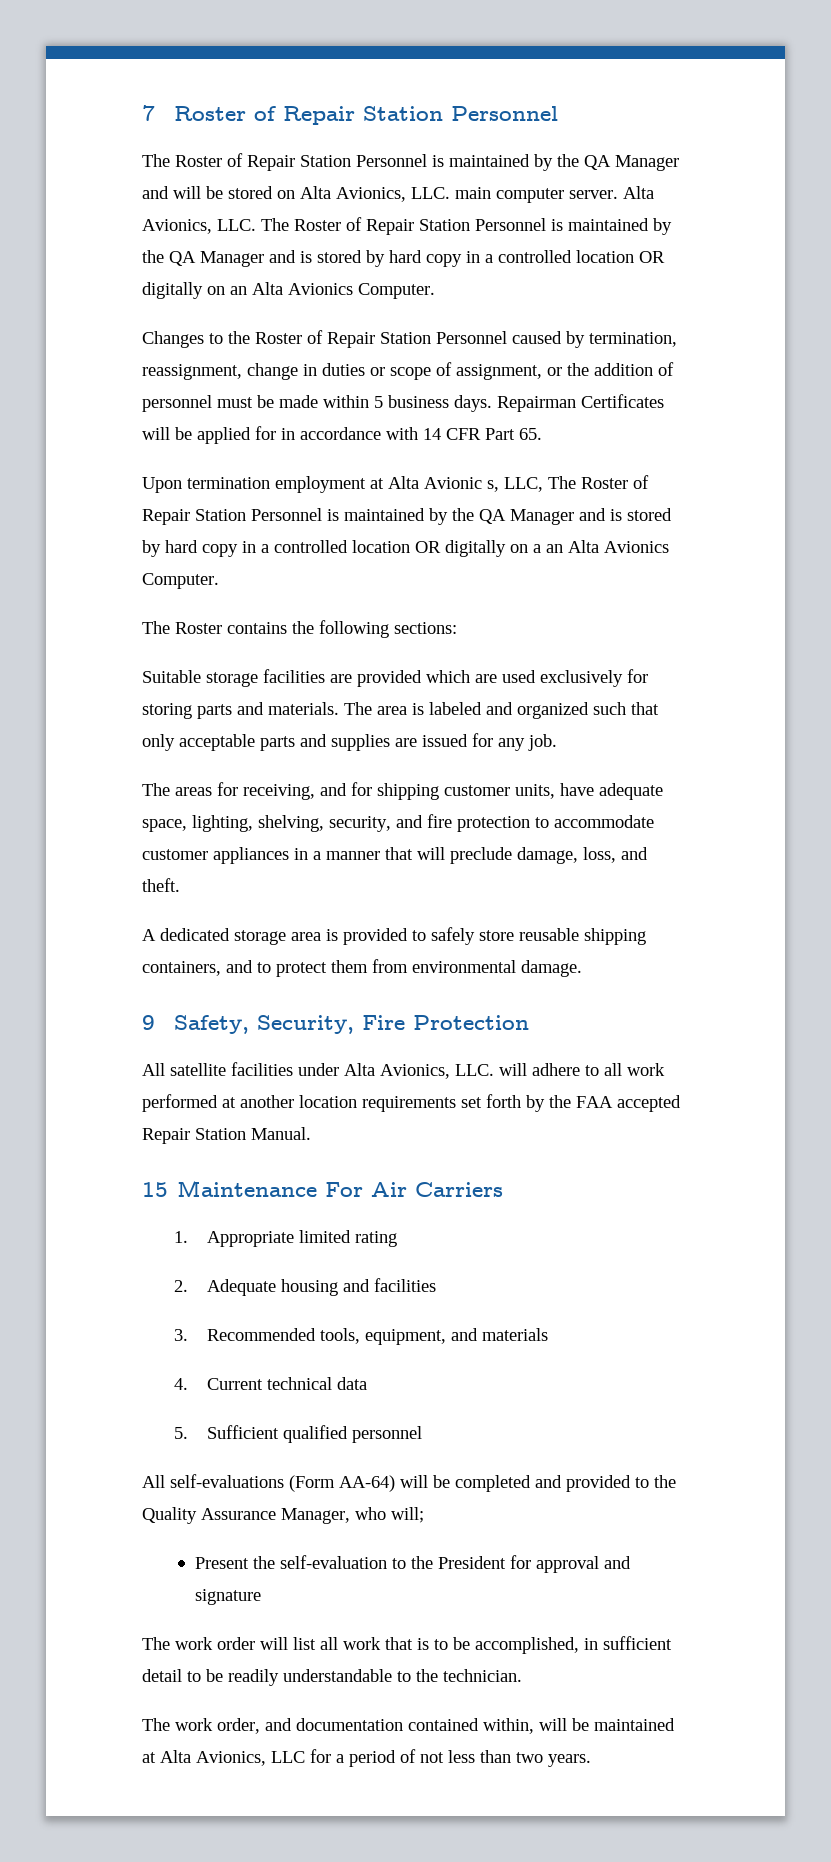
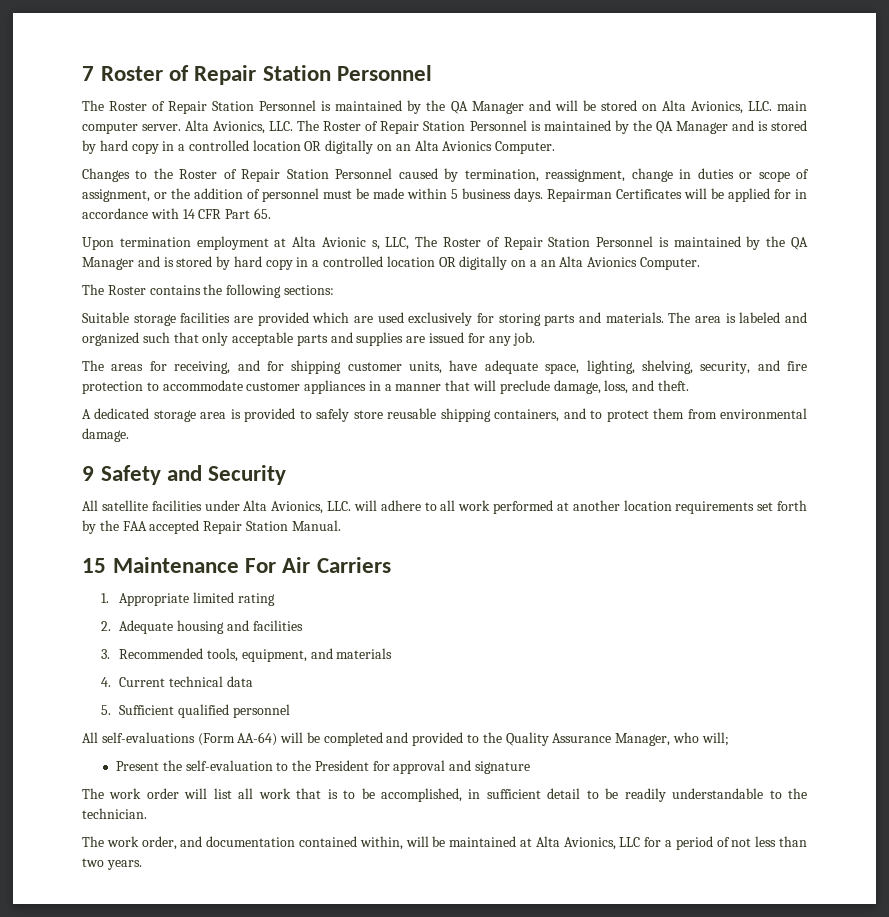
[174,1015,530,1034] Safety, Security, Fire Protection -> [101,465,287,485] Safety and Security

